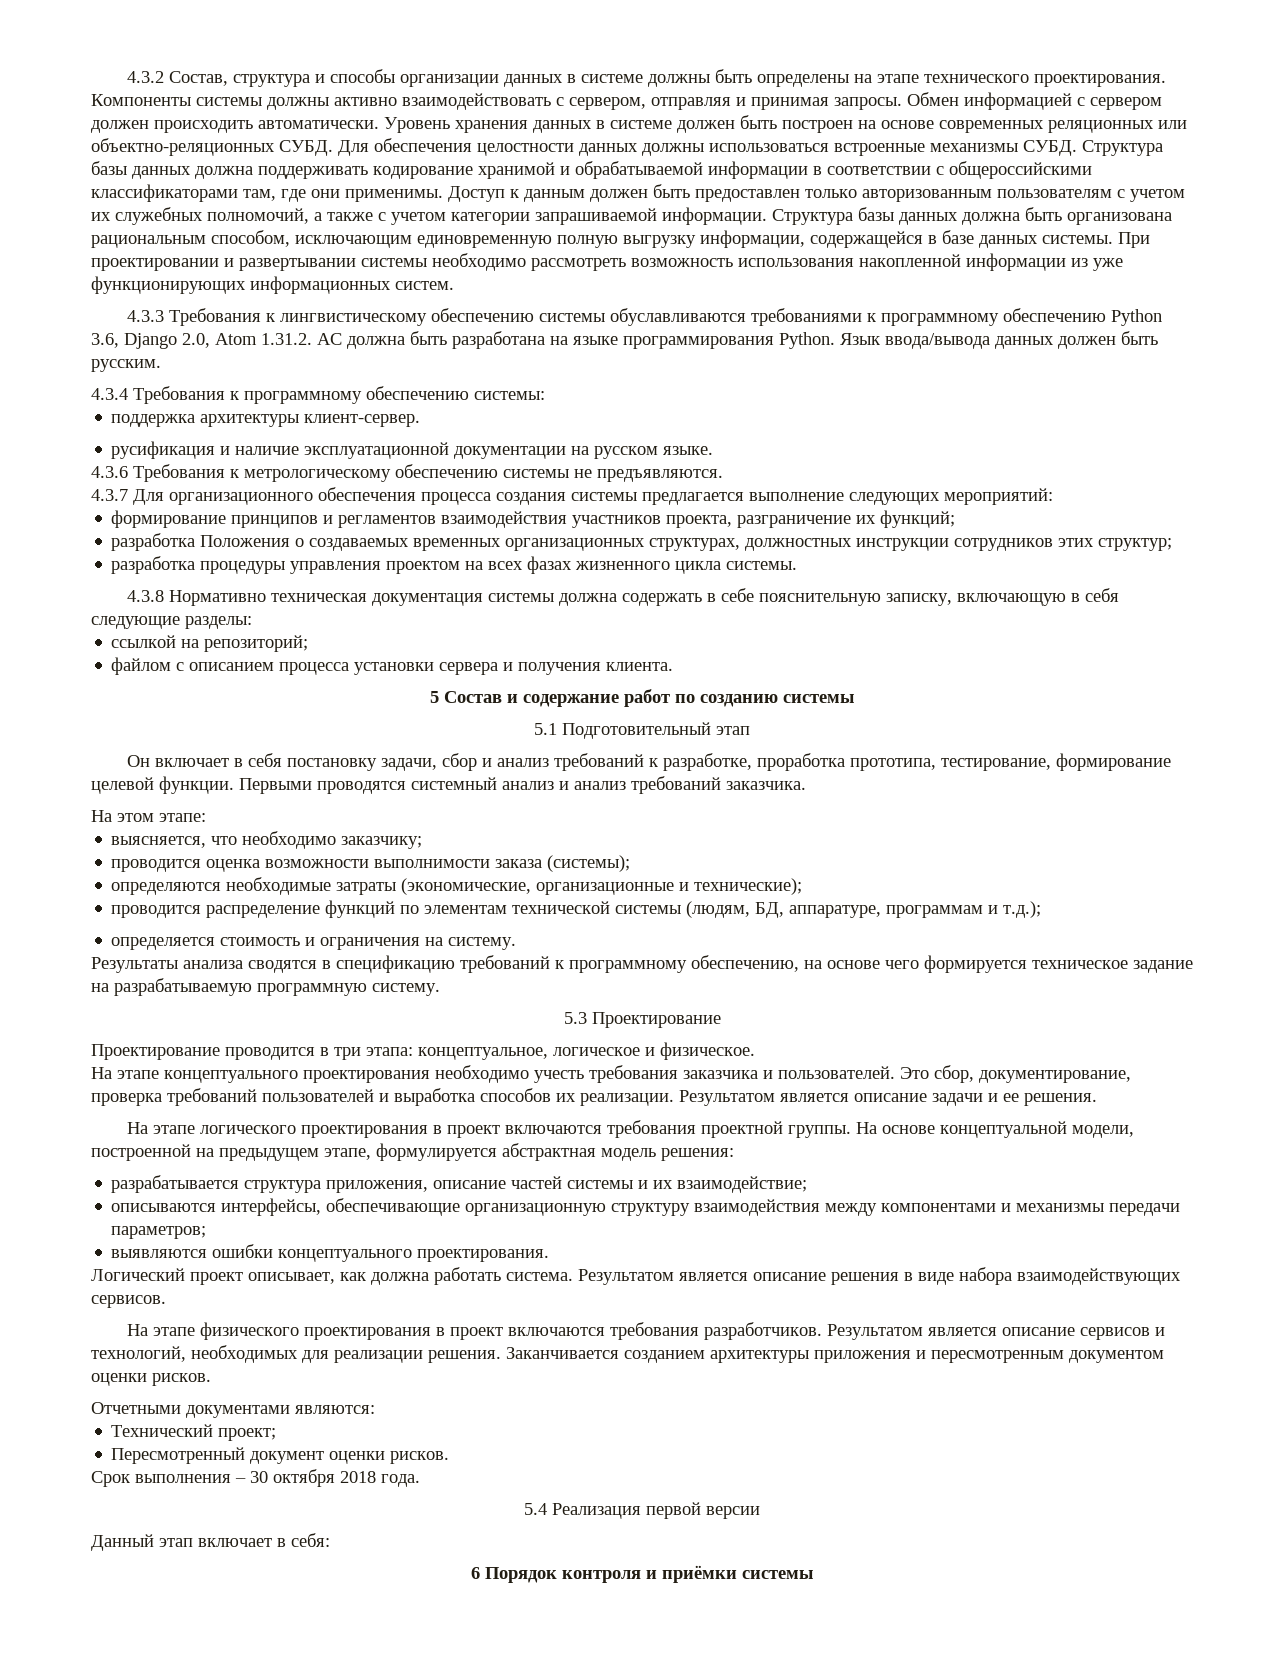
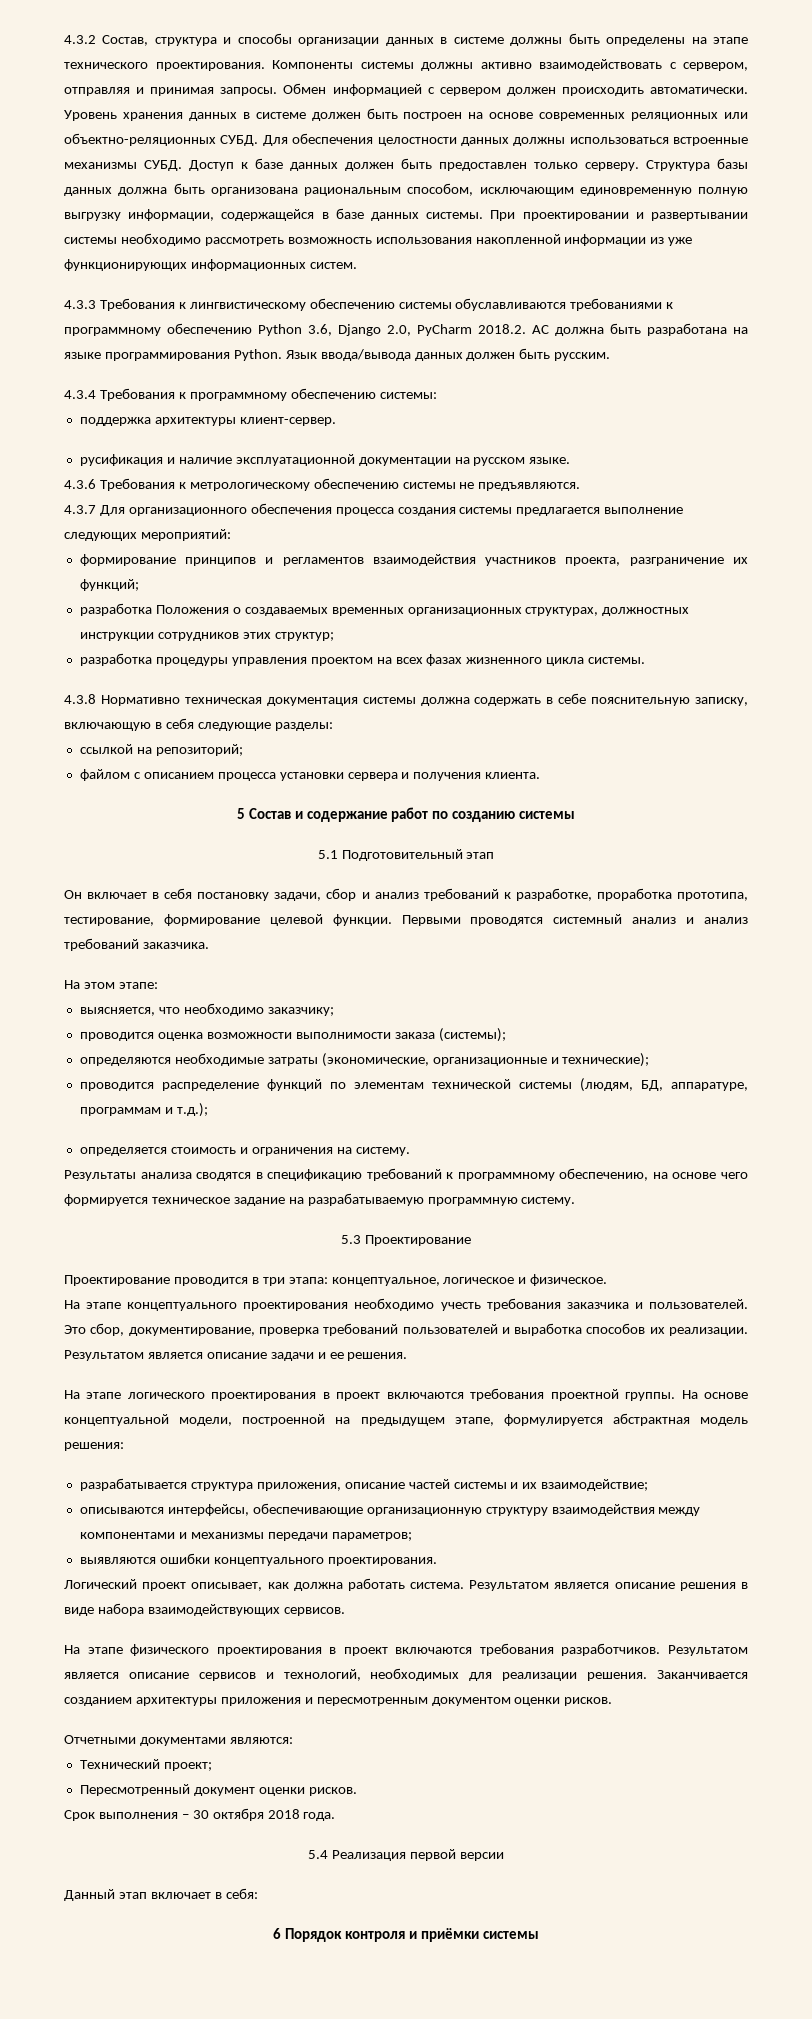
[1082,140,1163,156] [91,161,1092,179] [91,184,1185,202] [91,207,767,225] Структура базы данных должна поддерживать кодирование хранимой и обрабатываемой информации в соответствии с общероссийскими классификаторами там, где они применимы. Доступ к данным должен быть предоставлен только авторизованным пользователям с учетом их служебных полномочий, а также с учетом категории запрашиваемой информации. -> [189,158,639,171] Доступ к базе данных должен быть предоставлен только серверу.
[215,333,312,345] Atom 1.31.2. -> [417,324,526,336] PyCharm 2018.2.

